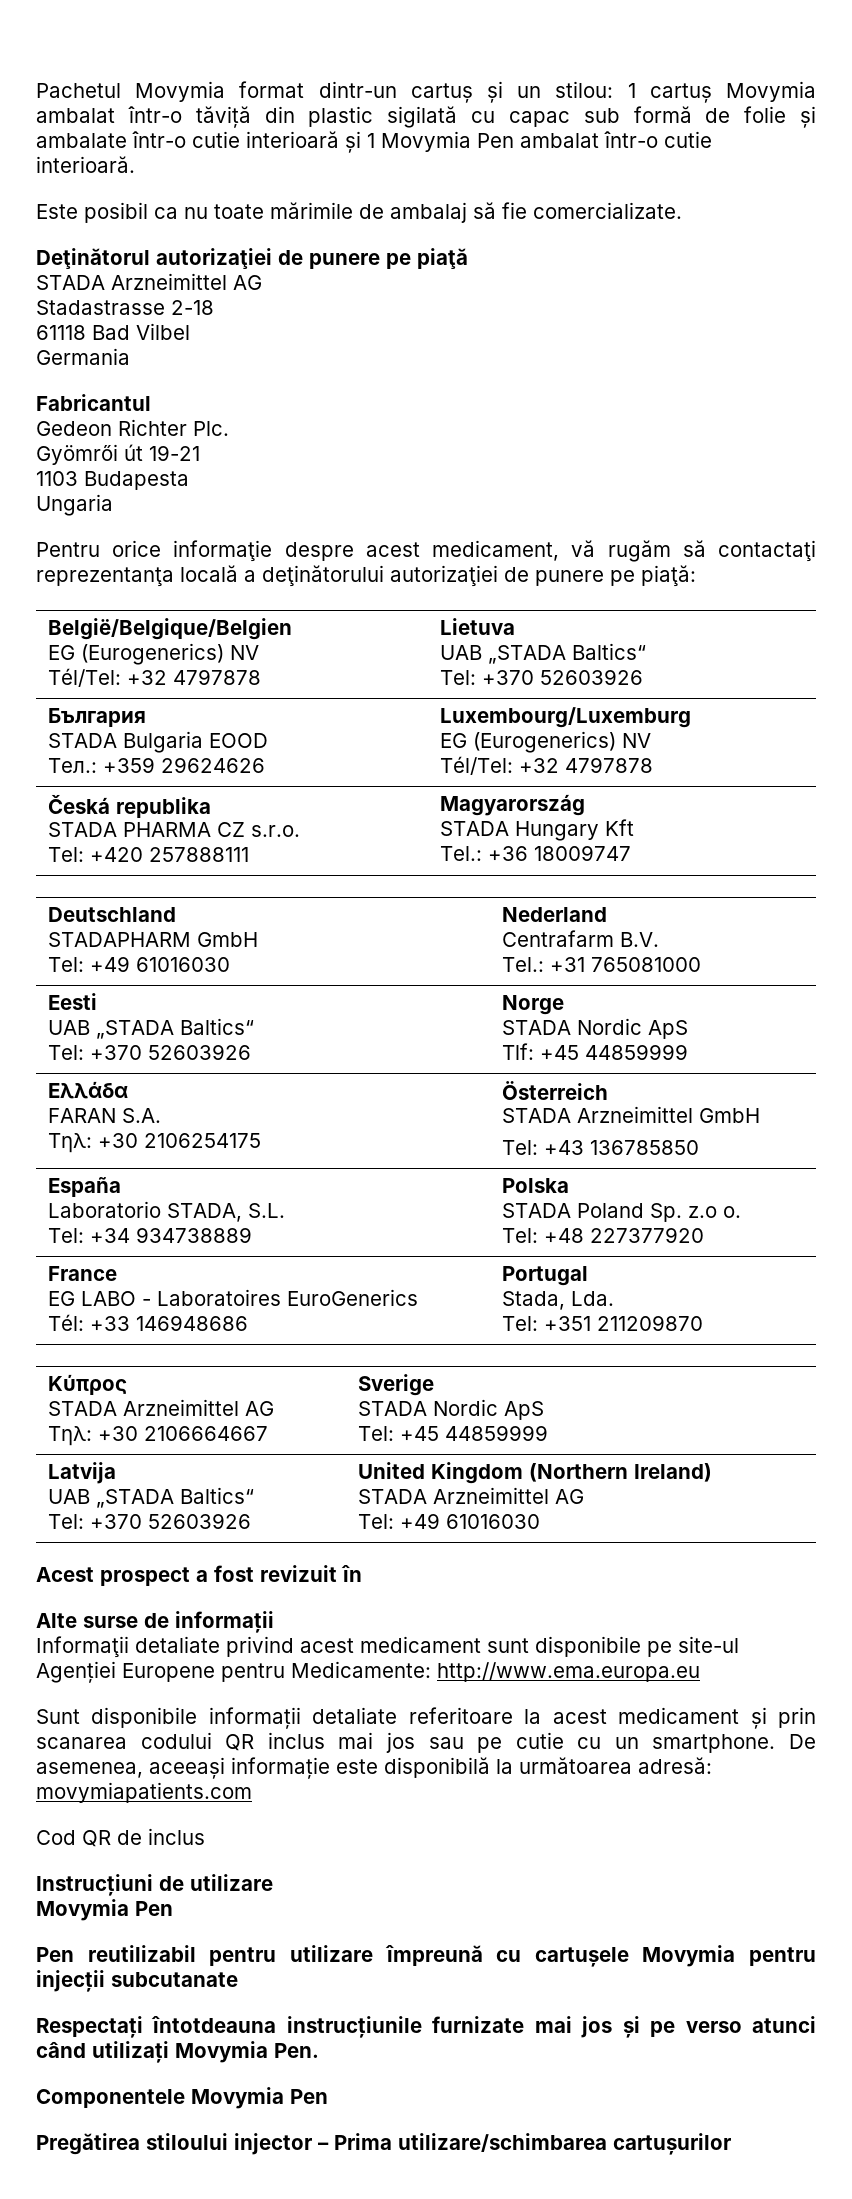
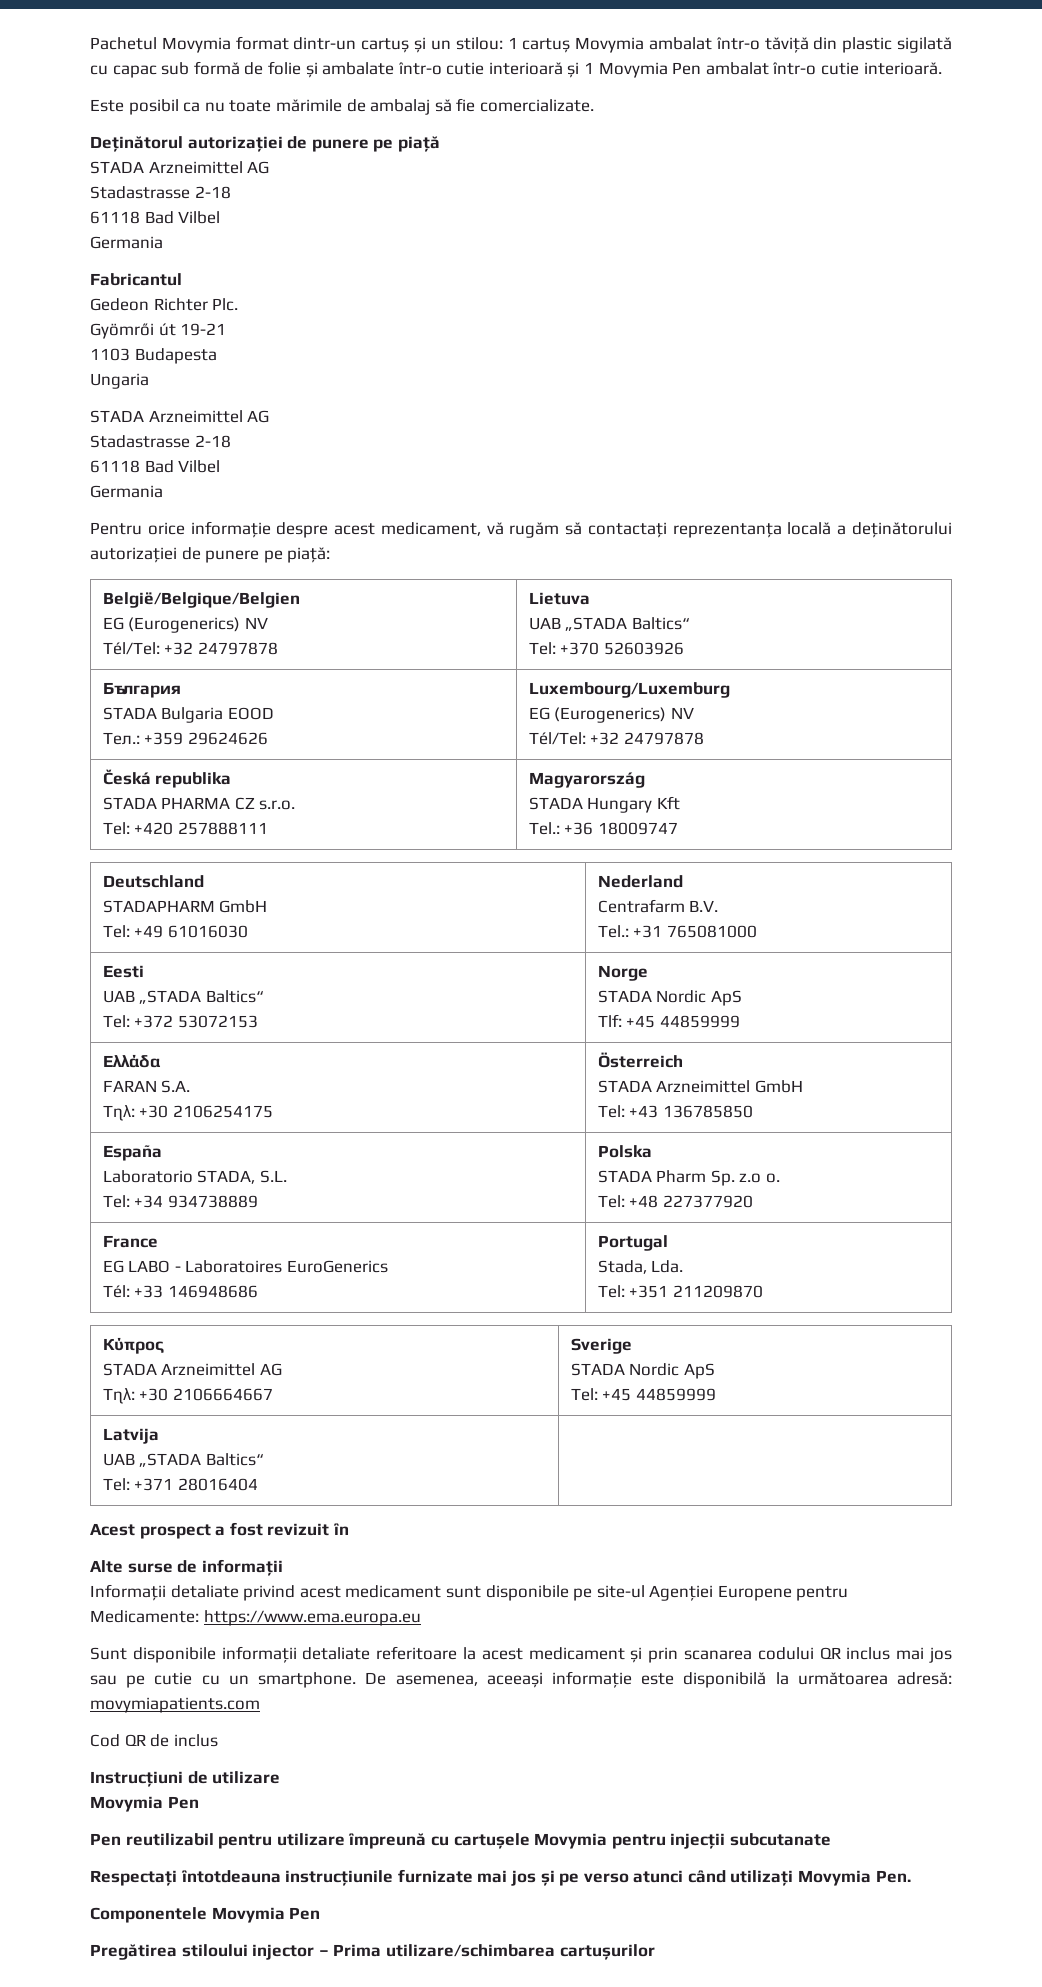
(113, 505) none -> [90,410,270,423] [90,435,231,448] [90,460,221,473] [90,485,163,498] // STADA Arzneimittel AG // Stadastrasse 2-18 // 61118 Bad Vilbel // Germania
[173,669,262,685] 4797878 -> [197,642,278,655] 24797878
[565,757,654,773] 4797878 -> [623,732,704,745] 24797878
[90,1044,252,1060] +370 52603926 -> [134,1015,258,1028] +372 53072153
[577,1203,645,1218] Poland -> [656,1170,707,1183] Pharm
[90,1513,252,1529] [358,1462,713,1484] [358,1487,585,1504] [358,1513,541,1529] +370 52603926 | United Kingdom (Northern Ireland) // STADA Arzneimittel AG // Tel: +49 61016030 -> [134,1478,258,1491] +371 28016404 |
[437,1662,700,1682] http://www.ema.europa.eu -> [203,1610,421,1626] https://www.ema.europa.eu

